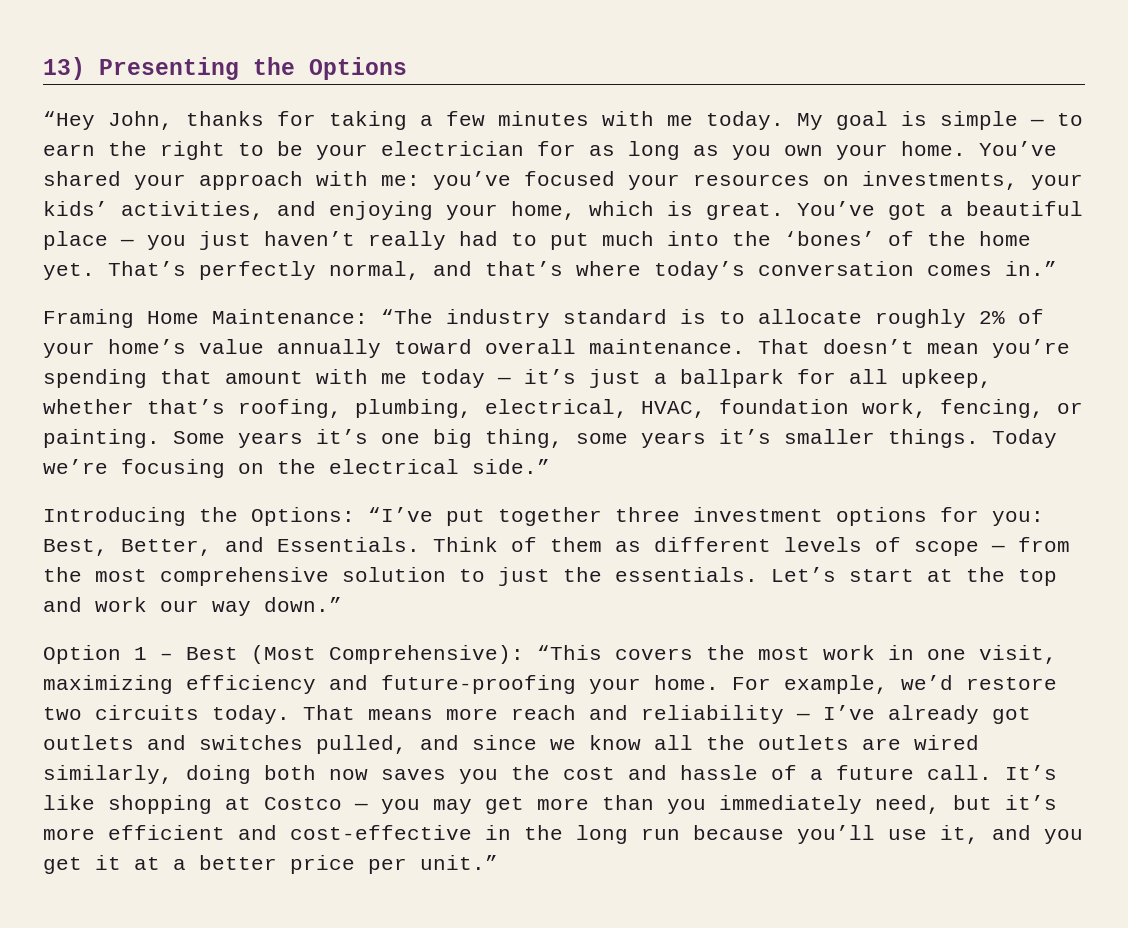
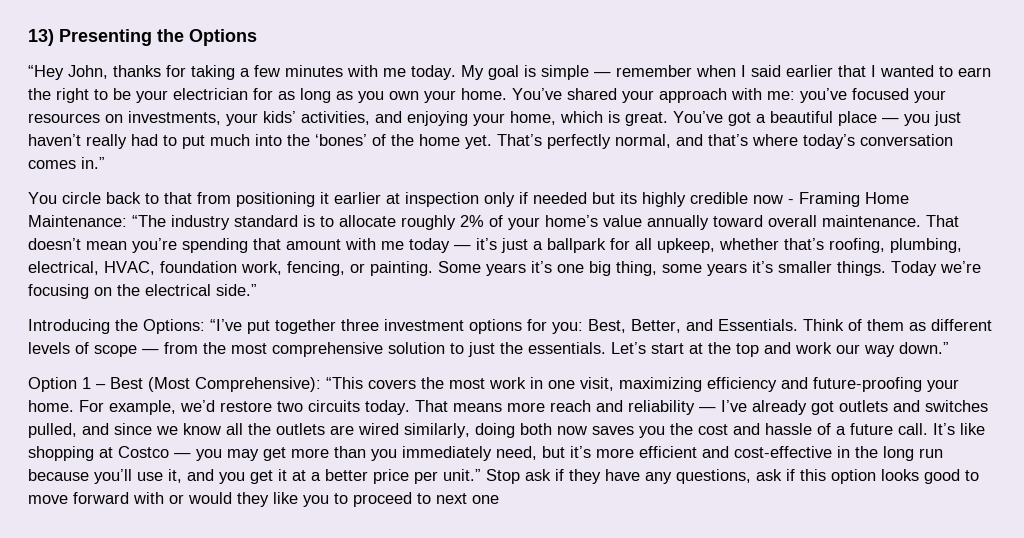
(1044, 122) none -> [616,65,934,77] remember when I said earlier that I wanted
(1057, 268) none -> [28,192,794,207] You circle back to that from positioning it earlier at inspection only if needed but its highly credible now -
(498, 862) none -> [486,469,979,484] [28,492,499,507] Stop ask if they have any questions, ask if this option looks good to move forward with or would they like you to proceed to next one

